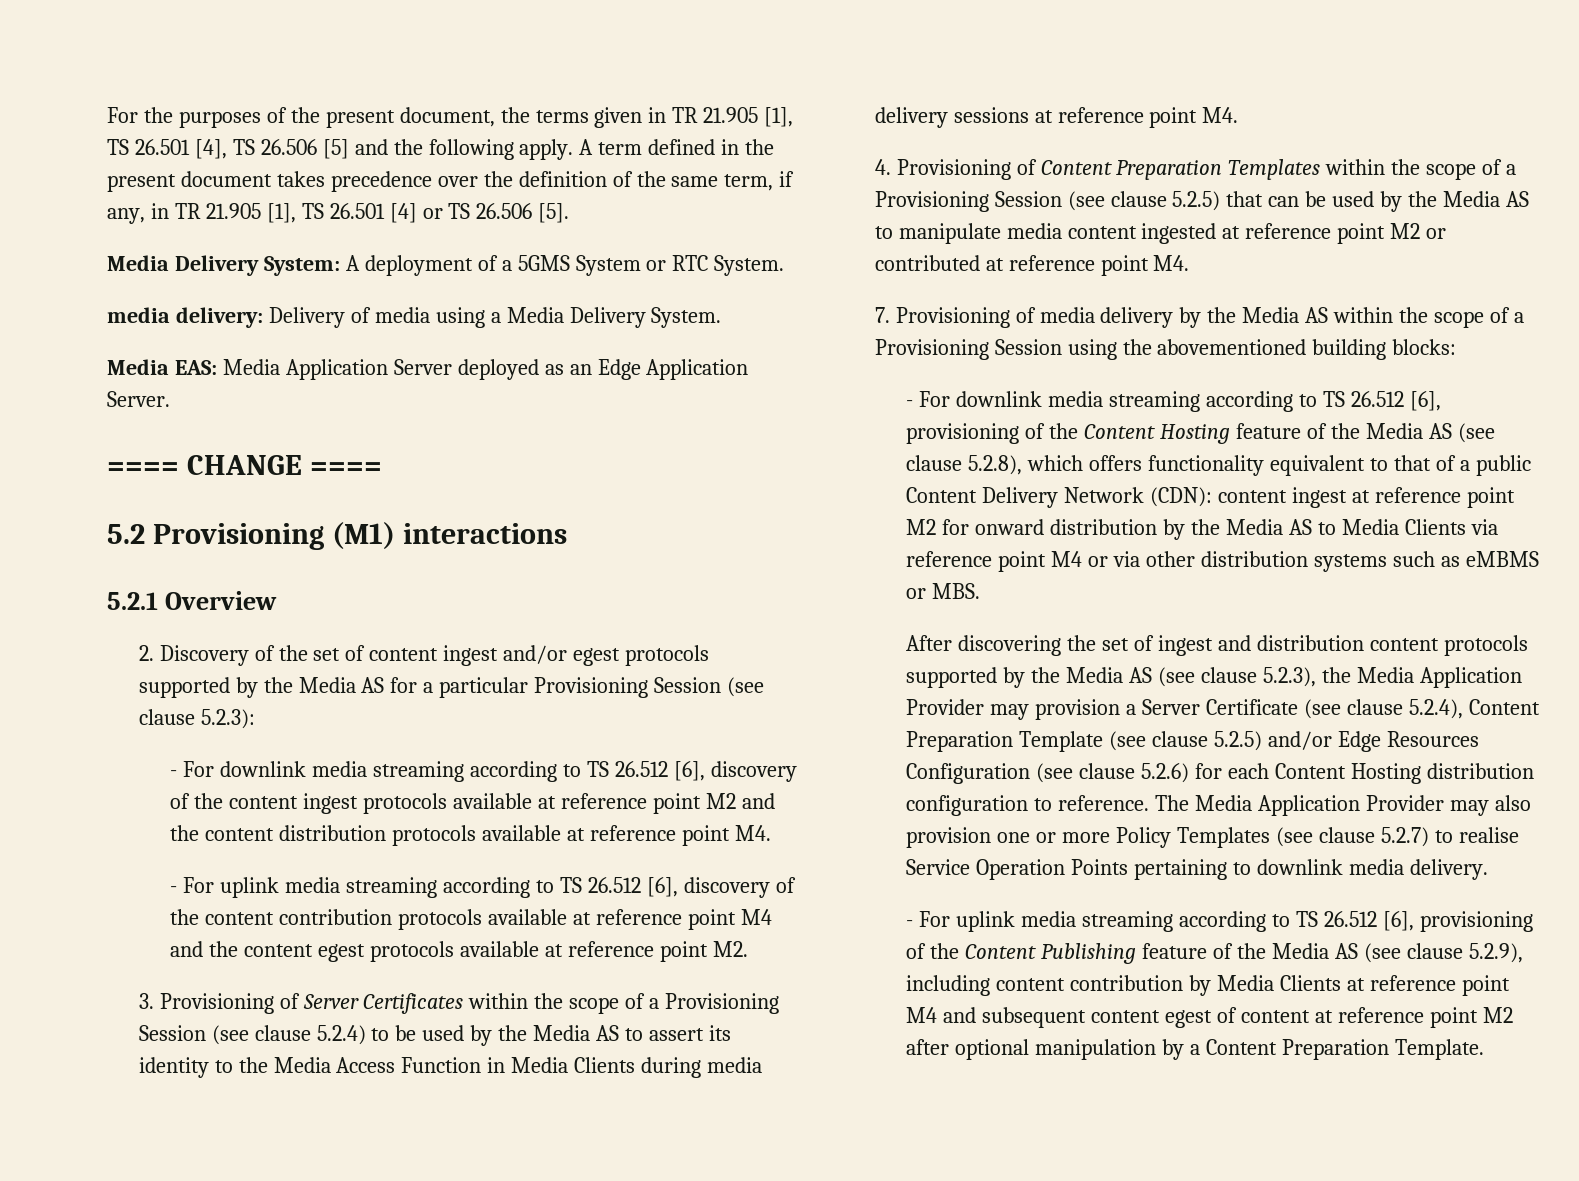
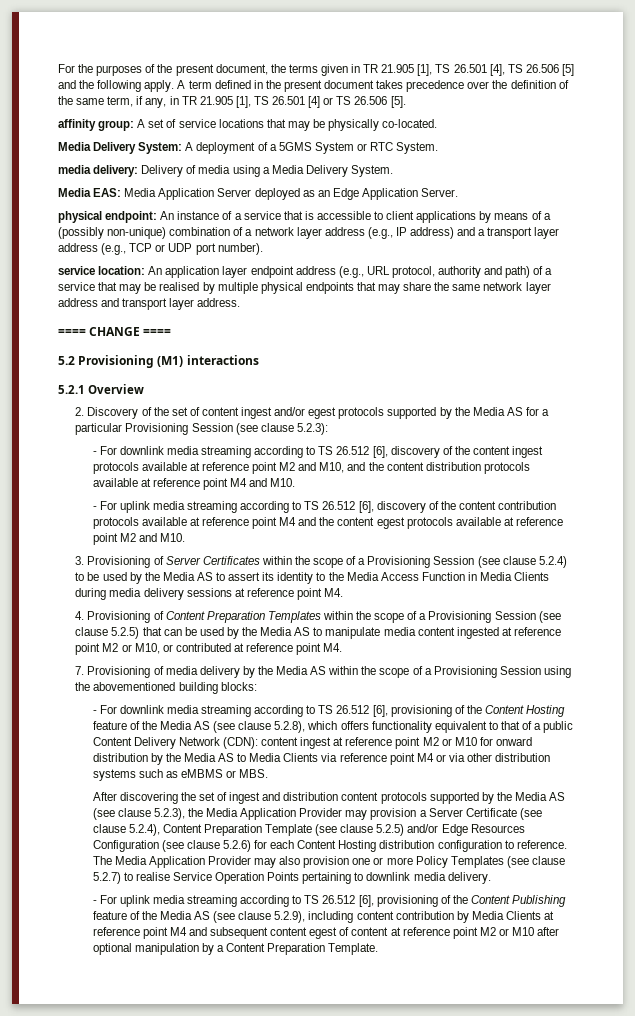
(570, 213) none -> [58,119,438,131] // affinity group: A set of service locations that may be physically co-located.
(170, 399) none -> [58,211,551,223] [58,227,560,239] [58,243,263,255] [58,266,553,278] [58,282,551,294] [58,298,241,310] // physical endpoint: An instance of a service that is accessible to client applications by means of a (possibly non-unique) combination of a network layer address (e.g., IP address) and a transport layer address (e.g., TCP or UDP port number). // service location: An application layer endpoint address (e.g., URL protocol, authority and path) of a service that may be realised by multiple physical endpoints that may share the same network layer address and transport layer address.
(775, 801) none -> [319,462,366,473] M10, and
[734,825,771,841] M4. -> [230,478,296,487] M4 and M10.
[712,941,748,957] M2. -> [119,533,185,542] M2 and M10.
(1447, 233) none -> [134,643,173,654] M10, or
(937, 527) none -> [441,737,477,746] or M10
(1513, 1015) none -> [498,927,535,936] or M10

